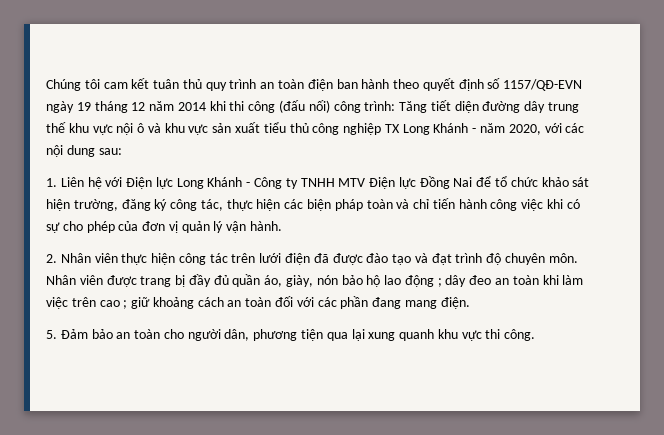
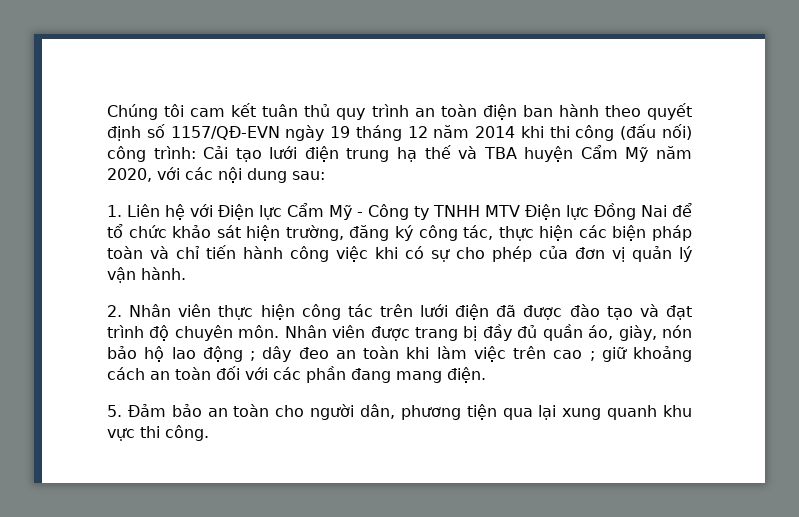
[399,100,580,113] [46,122,477,135] Tăng tiết diện đường dây trung thế khu vực nội ô và khu vực sản xuất tiểu thủ công nghiệp TX Long Khánh - -> [203,145,649,162] Cải tạo lưới điện trung hạ thế và TBA huyện Cẩm Mỹ
[176,177,243,189] Long Khánh -> [287,203,352,220] Cẩm Mỹ

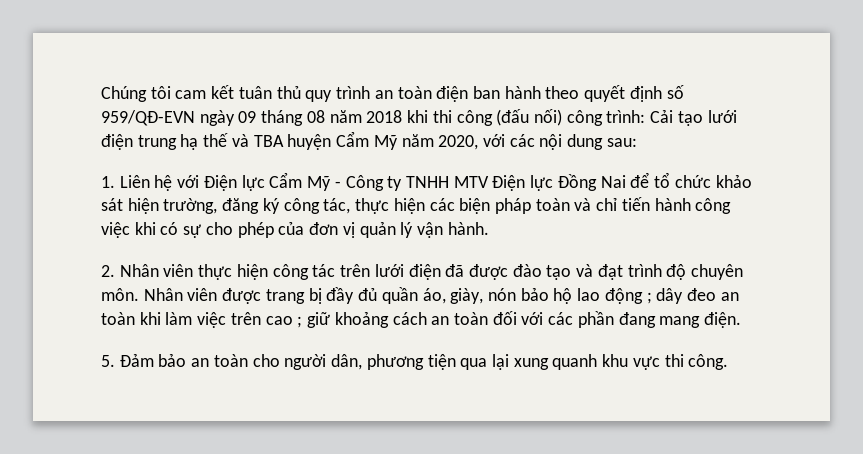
[170,125,516,141] 1157/QĐ-EVN ngày 19 tháng 12 năm 2014 -> [101,110,403,126] 959/QĐ-EVN ngày 09 tháng 08 năm 2018

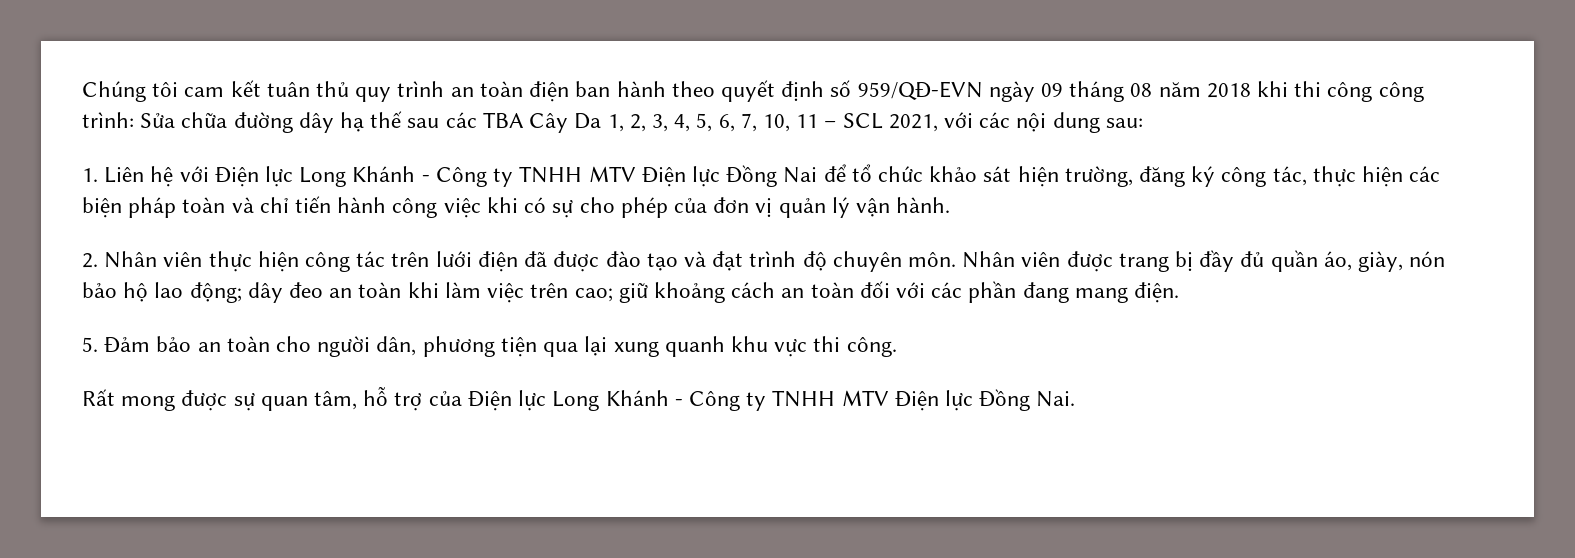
[496,109,737,126] [101,131,479,150] (đấu nối) công trình: Cải tạo lưới điện trung hạ thế và TBA huyện Cẩm Mỹ năm 2020, -> [1378,82,1424,102] [82,111,938,133] công trình: Sửa chữa đường dây hạ thế sau các TBA Cây Da 1, 2, 3, 4, 5, 6, 7, 10, 11 – SCL 2021,
[269,172,332,191] Cẩm Mỹ -> [299,166,416,187] Long Khánh
[604,288,652,304] động ; -> [189,282,242,303] động;
[265,316,303,328] cao ; -> [574,288,613,302] cao;
(729, 362) none -> [82,386,1076,411] // Rất mong được sự quan tâm, hỗ trợ của Điện lực Long Khánh - Công ty TNHH MTV Điện lực Đồng Nai.

